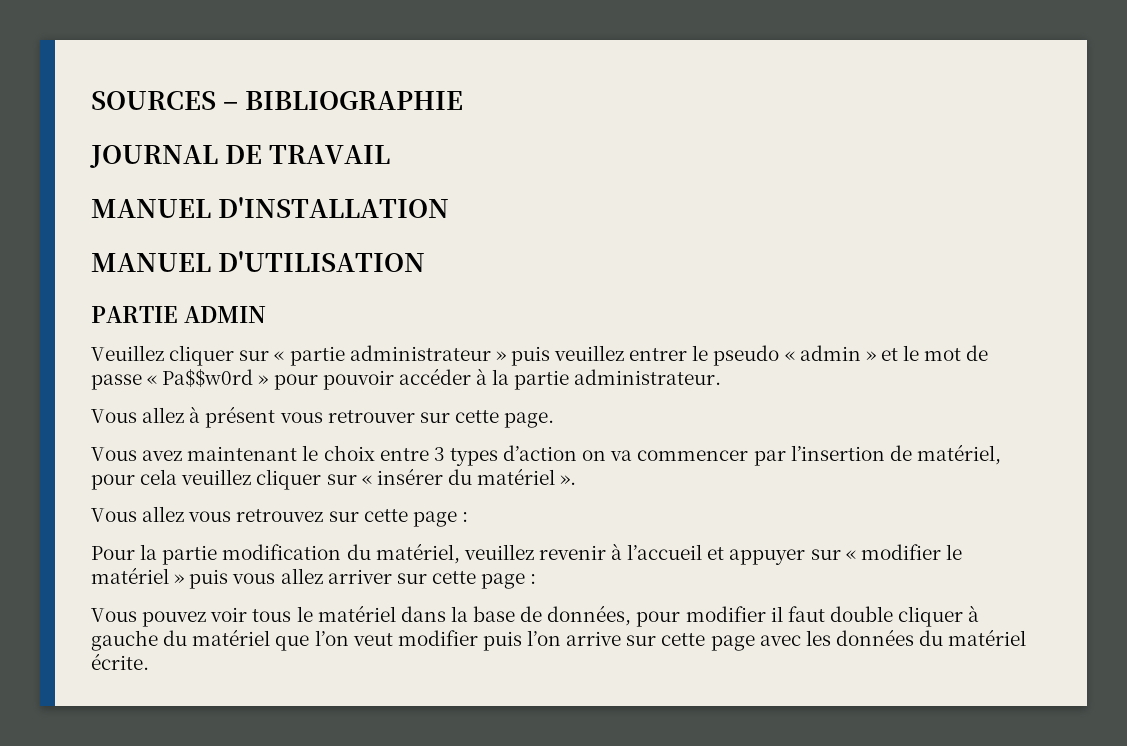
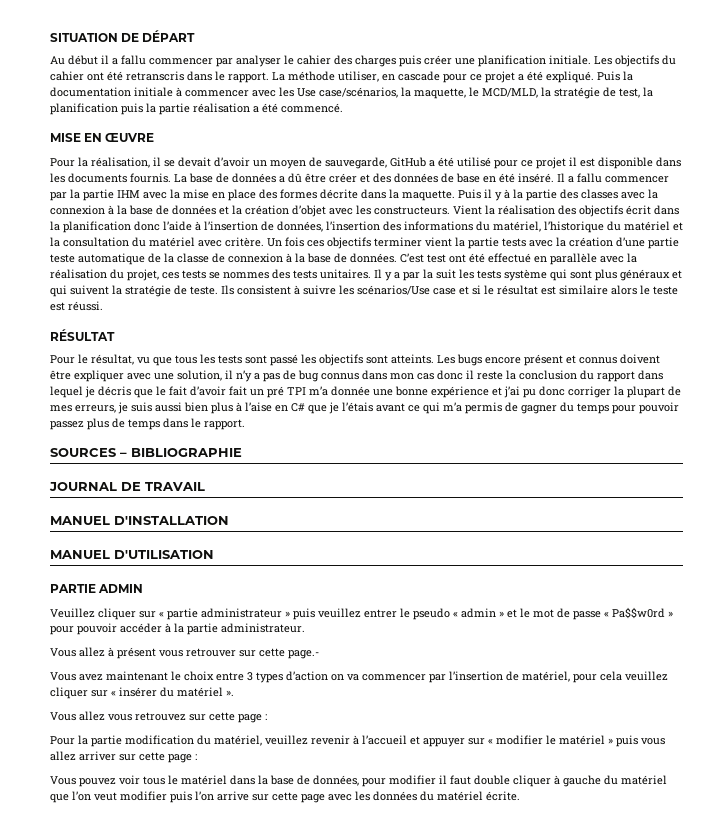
(91, 100) none -> [50,30,196,42] [50,55,676,67] [50,71,633,83] [50,87,653,99] [50,103,343,115] [50,133,155,142] [50,157,681,169] [50,173,669,183] [50,189,658,201] [50,205,679,217] [50,221,683,233] [50,237,679,249] [50,253,637,265] [50,269,682,281] [50,285,678,297] [50,301,103,311] [50,329,115,341] [50,354,660,366] [50,370,663,382] [50,386,681,398] [50,402,679,414] [50,418,245,430] SITUATION DE DÉPART // Au début il a fallu commencer par analyser le cahier des charges puis créer une planification initiale. Les objectifs du cahier ont été retranscris dans le rapport. La méthode utiliser, en cascade pour ce projet a été expliqué. Puis la documentation initiale à commencer avec les Use case/scénarios, la maquette, le MCD/MLD, la stratégie de test, la planification puis la partie réalisation a été commencé. // MISE EN ŒUVRE // Pour la réalisation, il se devait d’avoir un moyen de sauvegarde, GitHub a été utilisé pour ce projet il est disponible dans les documents fournis. La base de données a dû être créer et des données de base en été inséré. Il a fallu commencer par la partie IHM avec la mise en place des formes décrite dans la maquette. Puis il y à la partie des classes avec la connexion à la base de données et la création d’objet avec les constructeurs. Vient la réalisation des objectifs écrit dans la planification donc l’aide à l’insertion de données, l’insertion des informations du matériel, l’historique du matériel et la consultation du matériel avec critère. Un fois ces objectifs terminer vient la partie tests avec la création d’une partie teste automatique de la classe de connexion à la base de données. C’est test ont été effectué en parallèle avec la réalisation du projet, ces tests se nommes des tests unitaires. Il y a par la suit les tests système qui sont plus généraux et qui suivent la stratégie de teste. Ils consistent à suivre les scénarios/Use case et si le résultat est similaire alors le teste est réussi. // RÉSULTAT // Pour le résultat, vu que tous les tests sont passé les objectifs sont atteints. Les bugs encore présent et connus doivent être expliquer avec une solution, il n’y a pas de bug connus dans mon cas donc il reste la conclusion du rapport dans lequel je décris que le fait d’avoir fait un pré TPI m’a donnée une bonne expérience et j’ai pu donc corriger la plupart de mes erreurs, je suis aussi bien plus à l’aise en C# que je l’étais avant ce qui m’a permis de gagner du temps pour pouvoir passez plus de temps dans le rapport. //
[504,412,555,428] page. -> [288,650,319,659] page.-

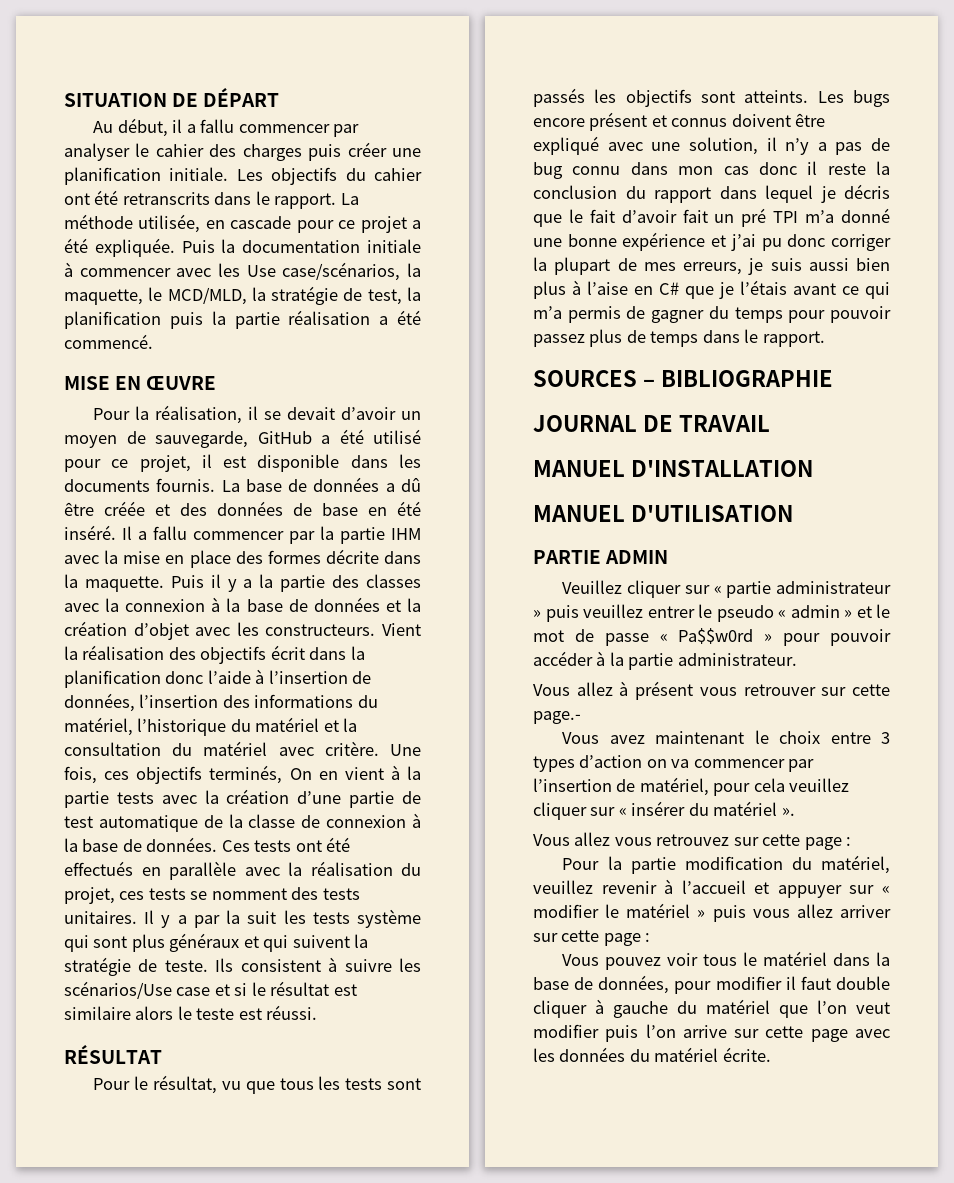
[68,55,98,65] début -> [117,118,168,137] début,
[126,71,184,81] retranscris -> [122,192,210,205] retranscrits
[338,71,379,82] utiliser, -> [138,214,201,233] utilisée,
[546,71,594,83] expliqué. -> [94,238,175,257] expliquée.
[536,157,566,169] projet -> [139,455,191,472] projet,
[329,173,357,183] créer -> [104,501,145,516] créée
[504,189,510,199] à -> [243,579,253,588] a
[267,237,452,249] Un fois ces objectifs terminer vient -> [390,744,421,756] [64,765,400,784] Une fois, ces objectifs terminés, On en vient à
[50,254,75,263] teste -> [402,791,421,804] [64,816,93,828] de test
[400,253,531,263] C’est test ont été effectué -> [221,837,351,852] [64,861,133,876] Ces tests ont été effectués
[223,272,269,279] nommes -> [211,888,287,900] nomment
[270,354,298,366] passé -> [533,88,585,107] passés
[74,370,124,382] expliquer -> [533,136,599,155] expliqué
[321,373,359,380] connus -> [572,166,621,175] connu
[331,386,370,396] donnée -> [841,208,890,223] donné

